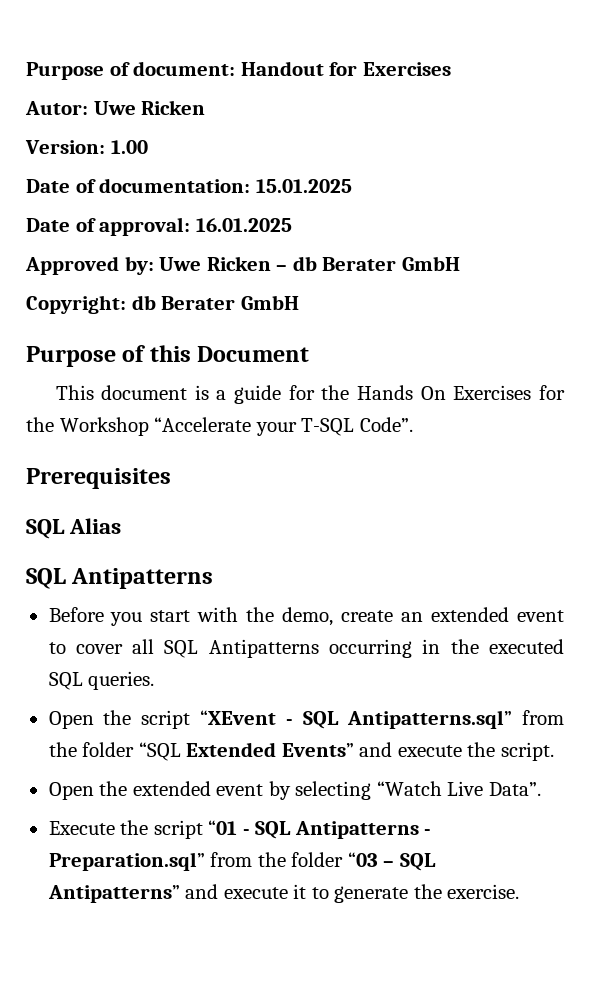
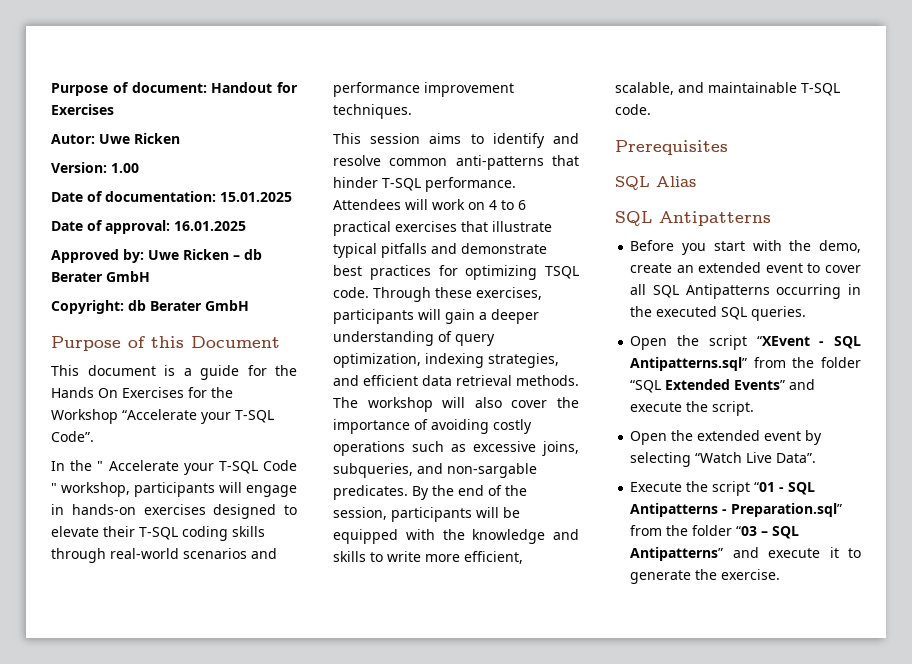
(413, 424) none -> [51,460,297,475] [51,482,297,497] [51,504,297,519] [51,526,265,541] [51,548,277,563] [333,82,514,97] [333,104,412,119] [333,133,579,148] [333,155,579,170] [333,177,516,192] [333,199,526,210] [333,221,552,236] [333,243,547,258] [333,265,579,280] [333,287,542,302] [333,309,539,324] [333,331,495,346] [333,353,559,368] [333,375,579,386] [333,397,579,412] [333,419,532,434] [333,441,579,456] [333,463,537,478] [333,485,527,500] [333,507,520,522] [333,529,579,544] [333,551,523,564] [615,82,840,96] [615,104,651,115] // In the " Accelerate your T-SQL Code " workshop, participants will engage in hands-on exercises designed to elevate their T-SQL coding skills through real-world scenarios and performance improvement techniques. // This session aims to identify and resolve common anti-patterns that hinder T-SQL performance. Attendees will work on 4 to 6 practical exercises that illustrate typical pitfalls and demonstrate best practices for optimizing TSQL code. Through these exercises, participants will gain a deeper understanding of query optimization, indexing strategies, and efficient data retrieval methods. The workshop will also cover the importance of avoiding costly operations such as excessive joins, subqueries, and non-sargable predicates. By the end of the session, participants will be equipped with the knowledge and skills to write more efficient, scalable, and maintainable T-SQL code.

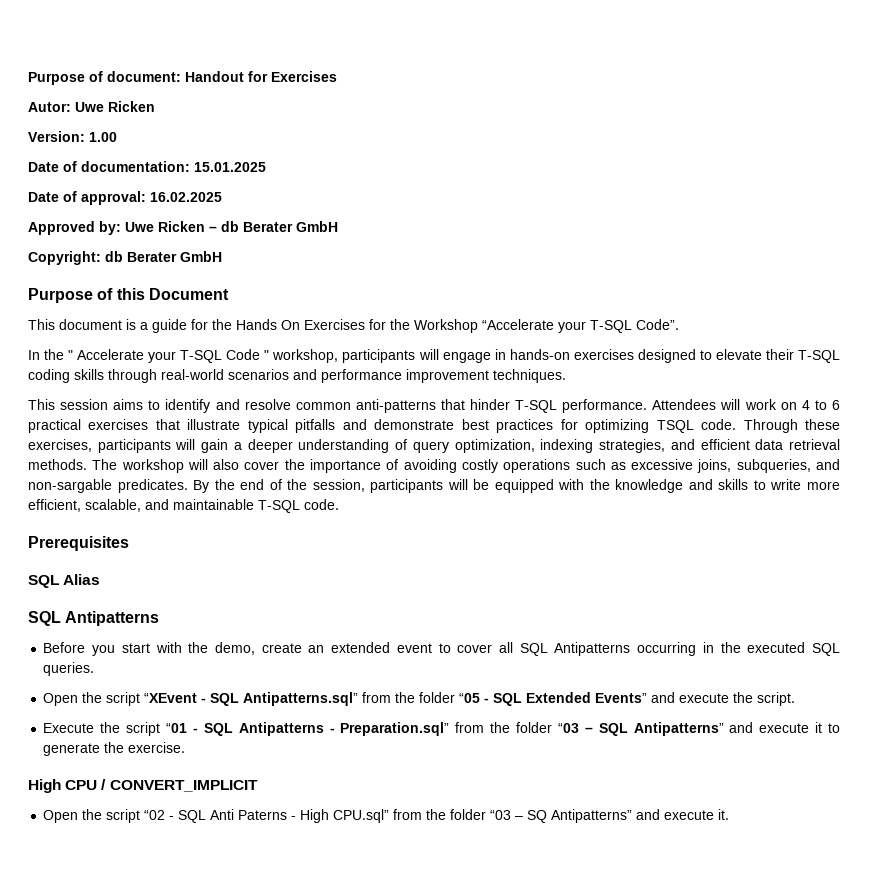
[174,221,246,231] 16.01.2025 -> [150,192,222,202] 16.02.2025
[630,380,662,393] “SQL -> [459,693,523,706] “05 - SQL
[630,430,823,445] [630,452,817,467] // Open the extended event by selecting “Watch Live Data”. -> (796, 699) none
(781, 574) none -> [28,779,258,793] [43,809,730,823] // High CPU / CONVERT_IMPLICIT // Open the script “02 - SQL Anti Paterns - High CPU.sql” from the folder “03 – SQ Antipatterns” and execute it.

